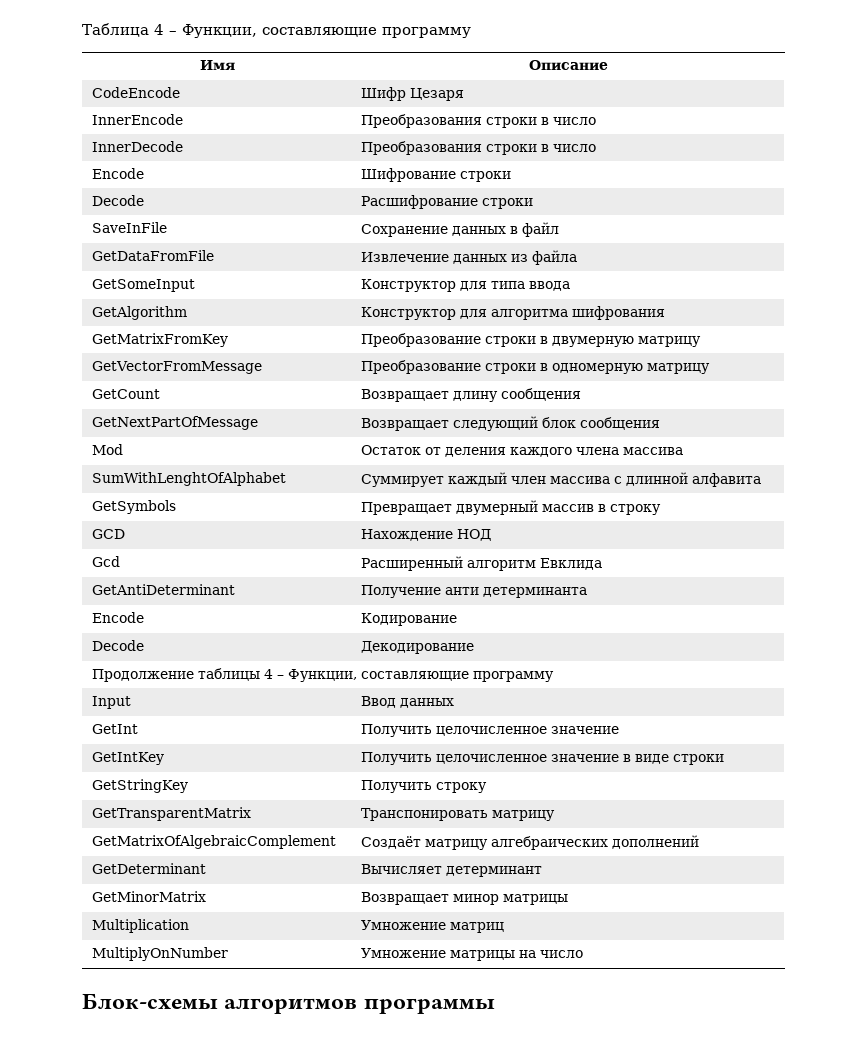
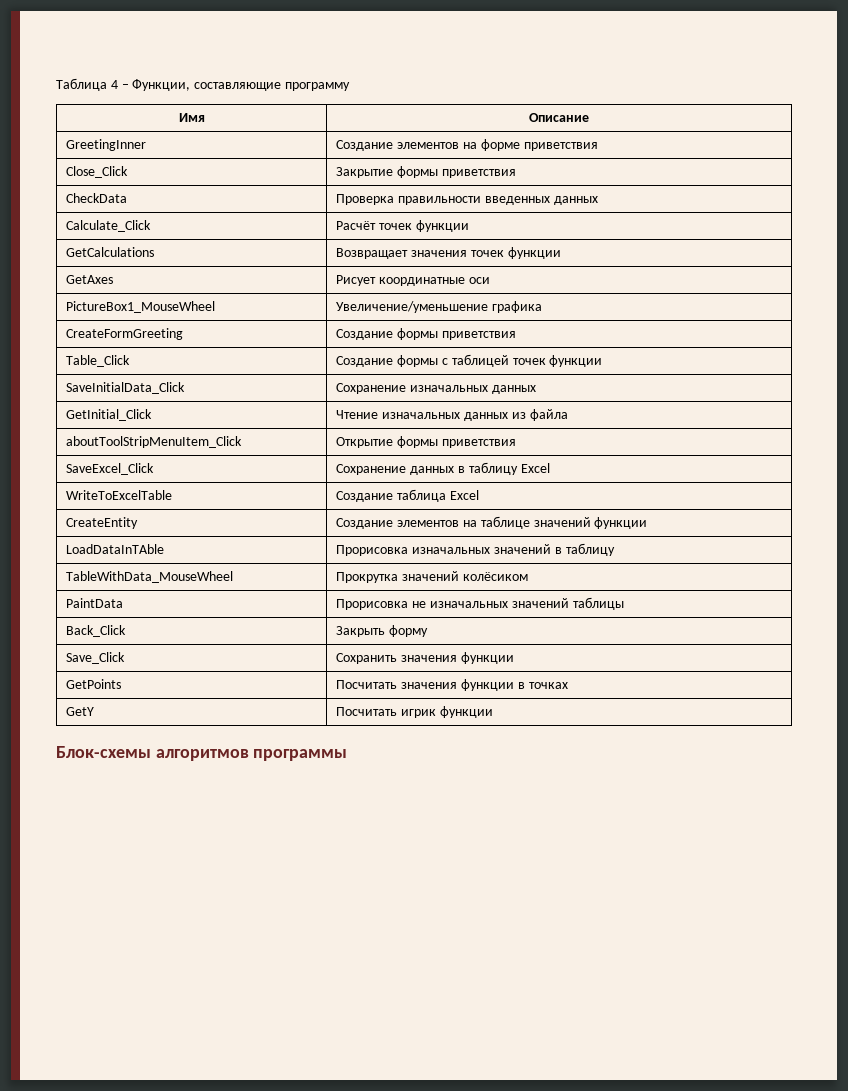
[91,87,180,98] [360,87,464,101] [91,114,183,125] [360,114,596,128] [91,141,183,152] [360,141,596,155] [91,168,144,179] [360,168,511,182] [91,195,144,206] [360,195,533,209] [91,222,167,233] [360,222,559,237] [91,250,214,261] [360,250,577,265] [91,279,195,292] [360,279,570,292] [91,306,187,320] [360,306,665,320] [91,333,228,347] [360,333,701,347] [91,361,263,374] [360,360,710,374] [91,389,160,399] [360,388,581,402] [91,416,258,430] [360,416,660,431] [91,444,123,455] [360,445,683,457] [91,472,286,486] [360,472,761,487] [91,500,176,514] [360,500,661,515] [91,529,125,539] [360,529,491,541] [91,556,120,567] [360,556,602,571] [91,584,235,595] [360,585,587,598] [91,612,144,623] [360,613,457,626] [91,640,144,651] [360,641,474,654] [91,668,554,682] [91,696,131,709] [360,696,454,708] [91,724,138,734] [360,724,619,737] [91,752,164,765] [360,752,724,765] [91,779,188,793] [360,780,487,793] [91,807,251,821] [360,808,555,821] [91,835,336,849] [360,835,699,850] [91,863,206,874] [360,864,542,877] [91,891,206,902] [360,892,568,905] [91,919,189,933] [360,920,504,933] [91,947,228,961] [360,948,583,961] CodeEncode | Шифр Цезаря // InnerEncode | Преобразования строки в число // InnerDecode | Преобразования строки в число // Encode | Шифрование строки // Decode | Расшифрование строки // SaveInFile | Сохранение данных в файл // GetDataFromFile | Извлечение данных из файла // GetSomeInput | Конструктор для типа ввода // GetAlgorithm | Конструктор для алгоритма шифрования // GetMatrixFromKey | Преобразование строки в двумерную матрицу // GetVectorFromMessage | Преобразование строки в одномерную матрицу // GetCount | Возвращает длину сообщения // GetNextPartOfMessage | Возвращает следующий блок сообщения // Mod | Остаток от деления каждого члена массива // SumWithLenghtOfAlphabet | Суммирует каждый член массива с длинной алфавита // GetSymbols | Превращает двумерный массив в строку // GCD | Нахождение НОД // Gcd | Расширенный алгоритм Евклида // GetAntiDeterminant | Получение анти детерминанта // Encode | Кодирование // Decode | Декодирование // Продолжение таблицы 4 – Функции, составляющие программу // Input | Ввод данных // GetInt | Получить целочисленное значение // GetIntKey | Получить целочисленное значение в виде строки // GetStringKey | Получить строку // GetTransparentMatrix | Транспонировать матрицу // GetMatrixOfAlgebraicComplement | Создаёт матрицу алгебраических дополнений // GetDeterminant | Вычисляет детерминант // GetMinorMatrix | Возвращает минор матрицы // Multiplication | Умножение матриц // MultiplyOnNumber | Умножение матрицы на число -> [66,139,147,151] [336,139,598,151] [66,166,129,178] [336,166,516,178] [66,193,128,203] [336,194,598,205] [66,220,152,232] [336,220,469,232] [66,247,155,257] [336,247,561,259] [66,275,114,284] [336,275,490,286] [66,301,216,313] [336,301,543,313] [66,328,184,340] [336,328,516,340] [66,355,131,367] [336,354,603,367] [66,382,186,394] [336,383,536,394] [66,409,153,421] [336,409,568,421] [66,436,243,448] [336,436,516,448] [66,463,155,475] [336,462,550,475] [66,490,173,500] [336,489,479,502] [66,517,139,529] [336,516,648,529] [66,544,165,554] [336,543,615,556] [66,571,234,583] [336,571,528,583] [66,598,124,608] [336,597,624,610] [66,625,127,637] [336,625,429,637] [66,652,126,664] [336,652,514,664] [66,679,122,689] [336,679,568,691] [66,707,95,716] [336,706,493,718] GreetingInner | Создание элементов на форме приветствия // Close_Click | Закрытие формы приветствия // CheckData | Проверка правильности введенных данных // Calculate_Click | Расчёт точек функции // GetCalculations | Возвращает значения точек функции // GetAxes | Рисует координатные оси // PictureBox1_MouseWheel | Увеличение/уменьшение графика // CreateFormGreeting | Создание формы приветствия // Table_Click | Создание формы с таблицей точек функции // SaveInitialData_Click | Сохранение изначальных данных // GetInitial_Click | Чтение изначальных данных из файла // aboutToolStripMenuItem_Click | Открытие формы приветствия // SaveExcel_Click | Сохранение данных в таблицу Excel // WriteToExcelTable | Создание таблица Excel // CreateEntity | Создание элементов на таблице значений функции // LoadDataInTAble | Прорисовка изначальных значений в таблицу // TableWithData_MouseWheel | Прокрутка значений колёсиком // PaintData | Прорисовка не изначальных значений таблицы // Back_Click | Закрыть форму // Save_Click | Сохранить значения функции // GetPoints | Посчитать значения функции в точках // GetY | Посчитать игрик функции

